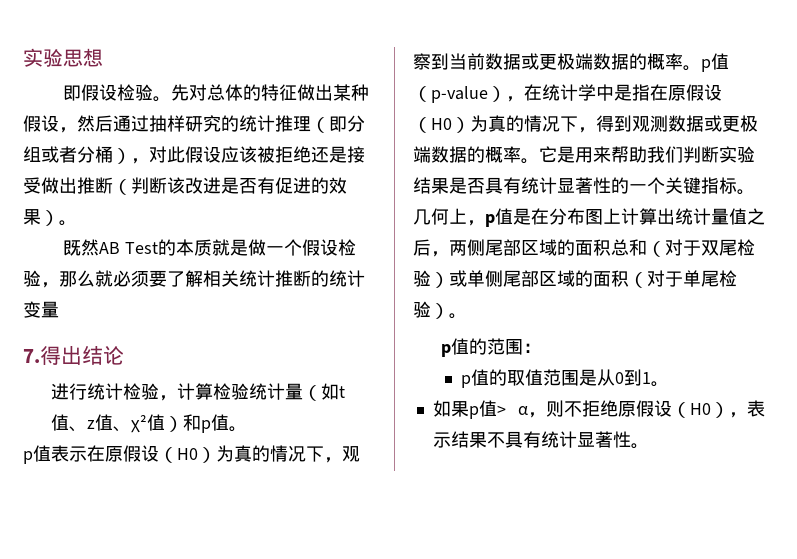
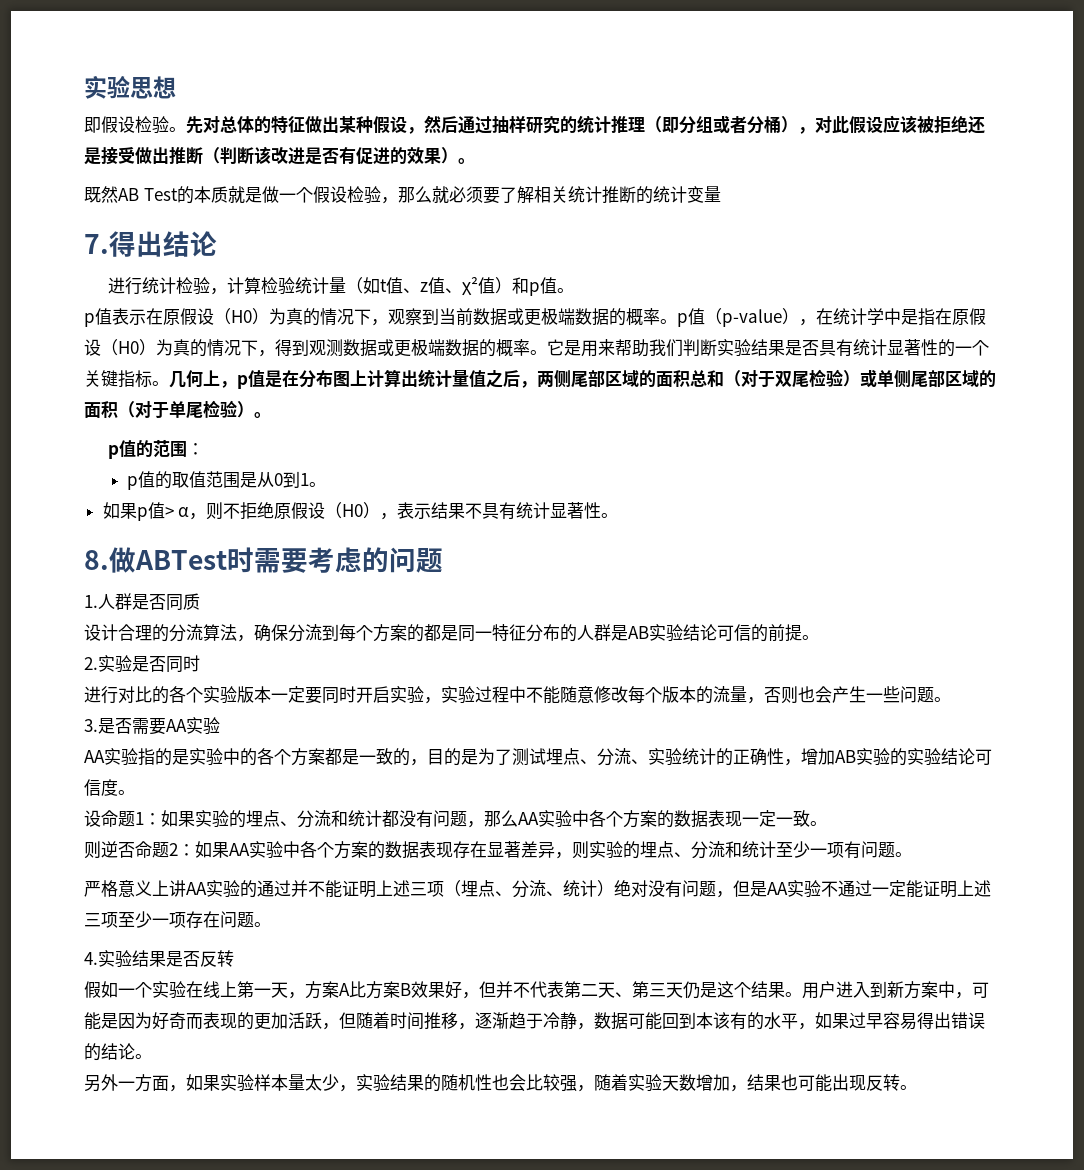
(649, 446) none -> [84,547,443,573] [84,593,200,611] [84,624,819,642] [84,655,200,673] [84,686,951,704] [84,717,220,735] [84,748,992,766] [84,779,135,796] [84,810,827,828] [84,841,912,859] [84,880,991,898] [84,911,271,928] [84,950,234,968] [84,981,989,999] [84,1012,985,1030] [84,1043,152,1061] [84,1074,917,1092] // 8.做ABTest时需要考虑的问题 // 1.人群是否同质 // 设计合理的分流算法，确保分流到每个方案的都是同一特征分布的人群是AB实验结论可信的前提。 // 2.实验是否同时 // 进行对比的各个实验版本一定要同时开启实验，实验过程中不能随意修改每个版本的流量，否则也会产生一些问题。 // 3.是否需要AA实验 // AA实验指的是实验中的各个方案都是一致的，目的是为了测试埋点、分流、实验统计的正确性，增加AB实验的实验结论可信度。 // 设命题1：如果实验的埋点、分流和统计都没有问题，那么AA实验中各个方案的数据表现一定一致。 // 则逆否命题2：如果AA实验中各个方案的数据表现存在显著差异，则实验的埋点、分流和统计至少一项有问题。 // 严格意义上讲AA实验的通过并不能证明上述三项（埋点、分流、统计）绝对没有问题，但是AA实验不通过一定能证明上述三项至少一项存在问题。 // 4.实验结果是否反转 // 假如一个实验在线上第一天，方案A比方案B效果好，但并不代表第二天、第三天仍是这个结果。用户进入到新方案中，可能是因为好奇而表现的更加活跃，但随着时间推移，逐渐趋于冷静，数据可能回到本该有的水平，如果过早容易得出错误的结论。 // 另外一方面，如果实验样本量太少，实验结果的随机性也会比较强，随着实验天数增加，结果也可能出现反转。

